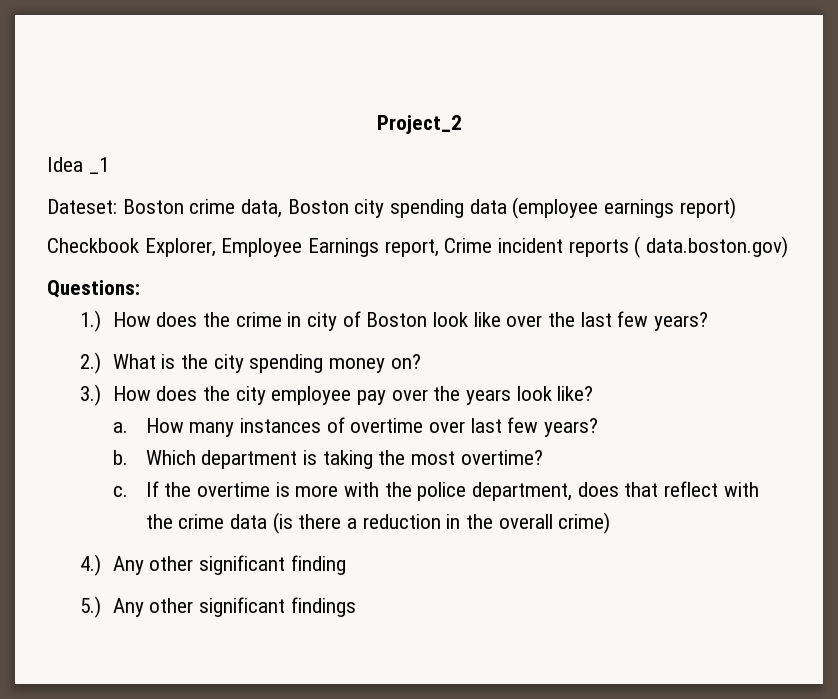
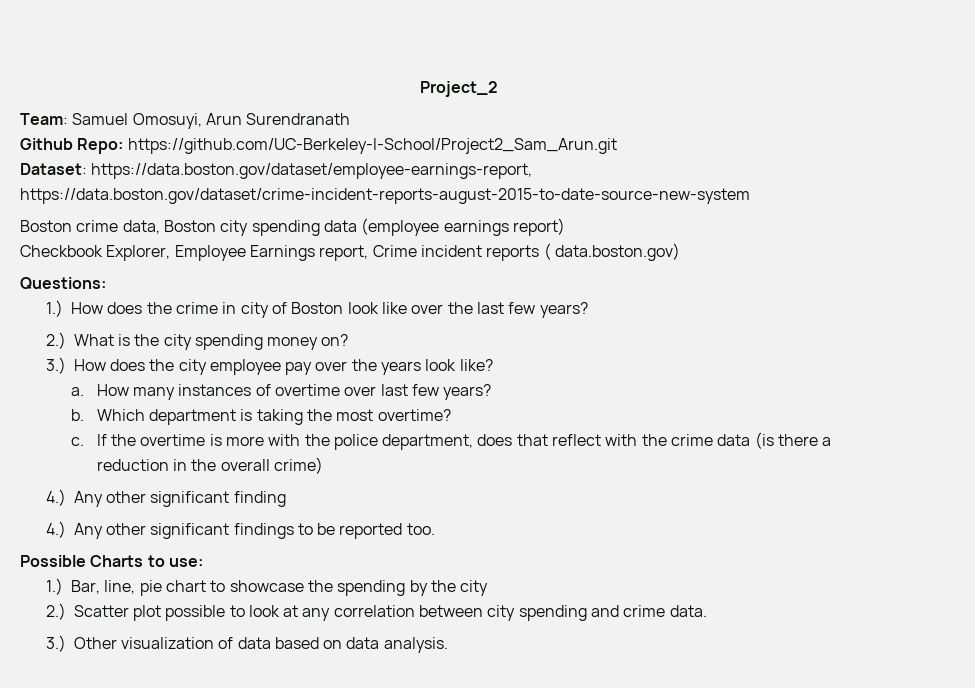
[47,157,109,174] [47,199,117,214] Idea _1 // Dateset: -> [20,113,351,129] [20,138,617,154] [20,163,533,179] [20,188,750,204] Team: Samuel Omosuyi, Arun Surendranath // Github Repo: https://github.com/UC-Berkeley-I-School/Project2_Sam_Arun.git // Dataset: https://data.boston.gov/dataset/employee-earnings-report, https://data.boston.gov/dataset/crime-incident-reports-august-2015-to-date-source-new-system //
[79,596,101,618] 5.) -> [45,521,66,538] 4.)
(356, 607) none -> [297,523,435,539] [20,555,203,567] [45,578,489,596] [45,603,707,621] [45,635,448,653] to be reported too. // Possible Charts to use: // 1.) Bar, line, pie chart to showcase the spending by the city // 2.) Scatter plot possible to look at any correlation between city spending and crime data. // 3.) Other visualization of data based on data analysis.

